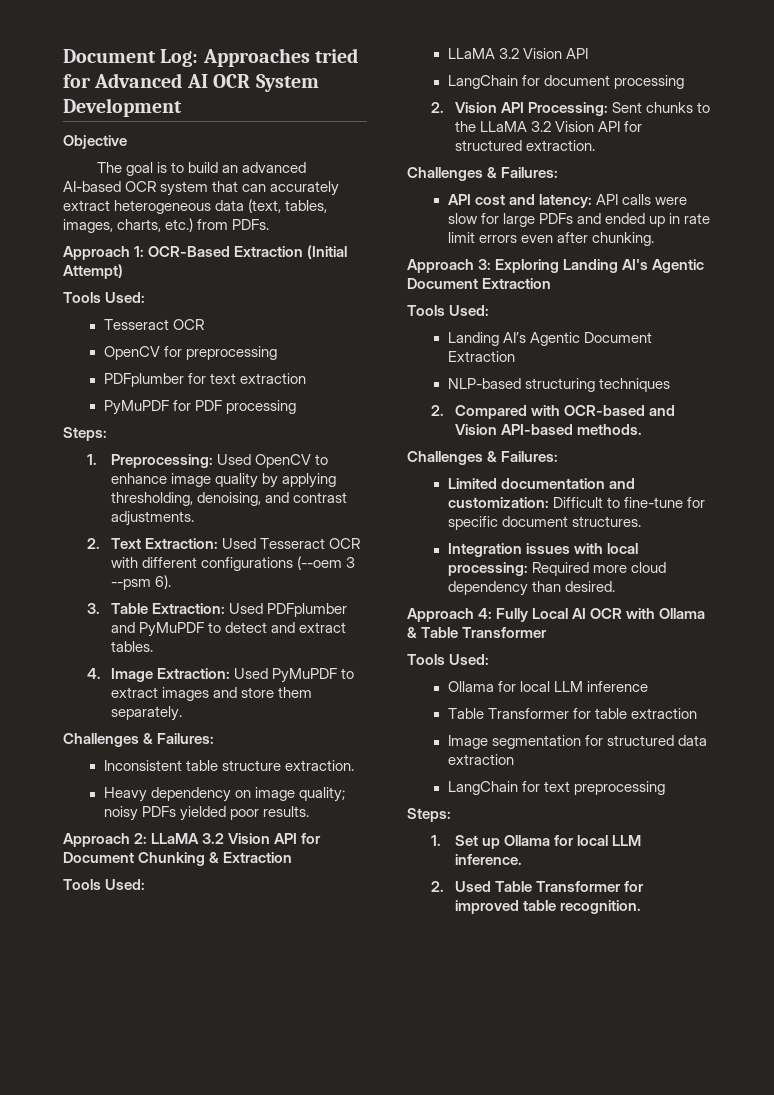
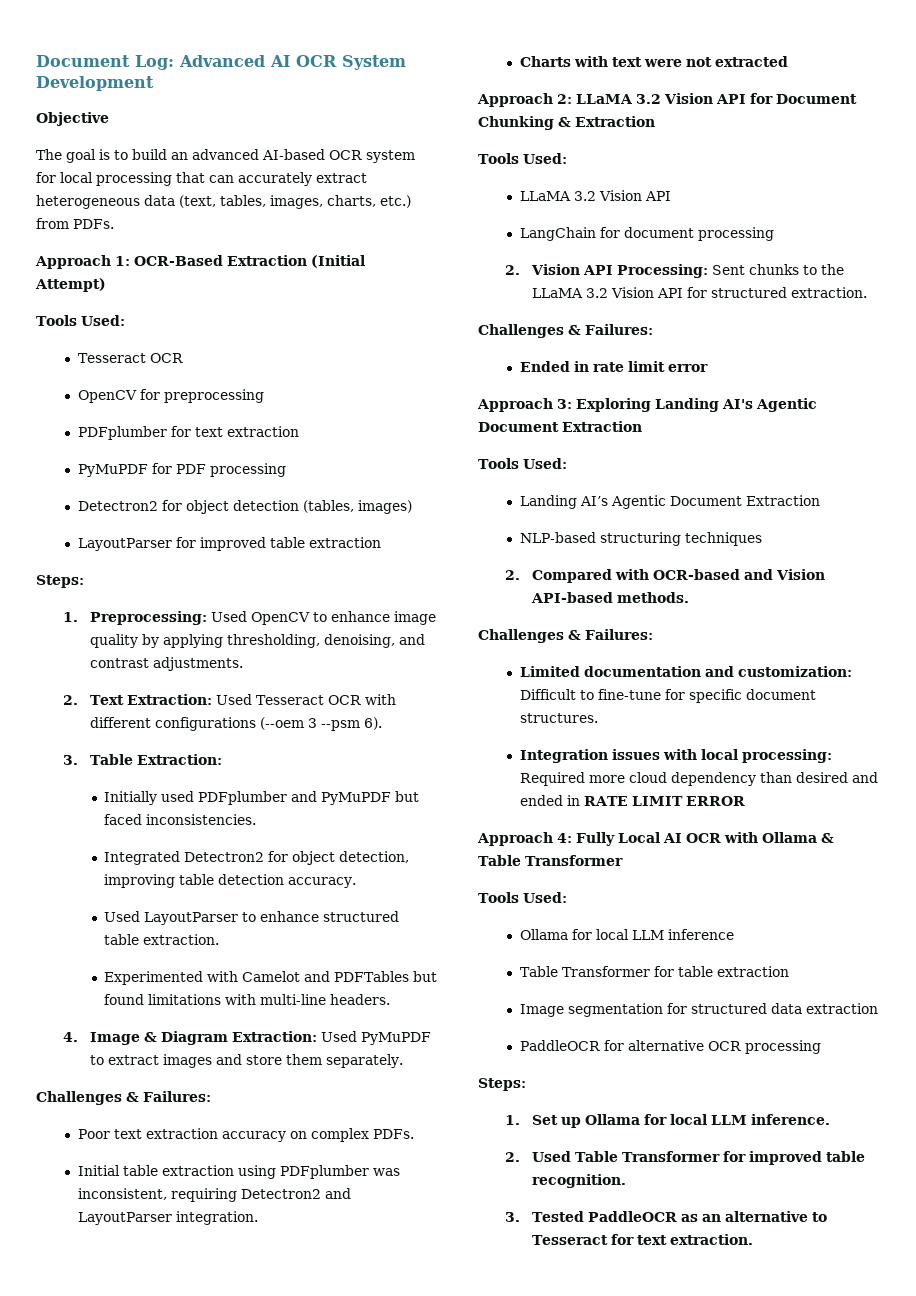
[202,48,359,67] [63,74,91,88] Approaches tried for -> (174, 62) none
(209, 188) none -> [36,172,172,186] for local processing
(296, 407) none -> [77,500,412,514] [77,537,381,551] // Detectron2 for object detection (tables, images) // LayoutParser for improved table extraction
[229,603,264,614] Used -> [104,791,195,805] // Initially used
[208,622,347,633] [111,641,154,652] to detect and extract tables. -> [395,791,420,802] [104,814,257,825] [104,851,410,865] [104,874,357,888] [104,911,400,925] [104,934,220,945] [104,971,438,985] [104,994,391,1005] but faced inconsistencies. // Integrated Detectron2 for object detection, improving table detection accuracy. // Used LayoutParser to enhance structured table extraction. // Experimented with Camelot and PDFTables but found limitations with multi-line headers.
(154, 675) none -> [143,1031,228,1045] & Diagram
[103,760,354,771] [103,787,345,802] [103,806,309,821] Inconsistent table structure extraction. // Heavy dependency on image quality; noisy PDFs yielded poor results. -> [77,1128,414,1142] [77,1165,400,1179] [77,1188,351,1202] [77,1211,258,1225] [519,56,788,67] Poor text extraction accuracy on complex PDFs. // Initial table extraction using PDFplumber was inconsistent, requiring Detectron2 and LayoutParser integration. // Charts with text were not extracted
[447,194,687,208] [447,213,710,227] [447,232,654,246] API cost and latency: API calls were slow for large PDFs and ended up in rate limit errors even after chunking. -> [519,361,708,372] Ended in rate limit error
[564,581,615,592] desired. -> [795,772,878,783] [519,795,745,806] desired and ended in RATE LIMIT ERROR
[447,781,665,795] LangChain for text preprocessing -> [519,1040,821,1054] PaddleOCR for alternative OCR processing
(642, 907) none -> [504,1211,827,1222] [531,1234,753,1245] // 3. Tested PaddleOCR as an alternative to Tesseract for text extraction.

